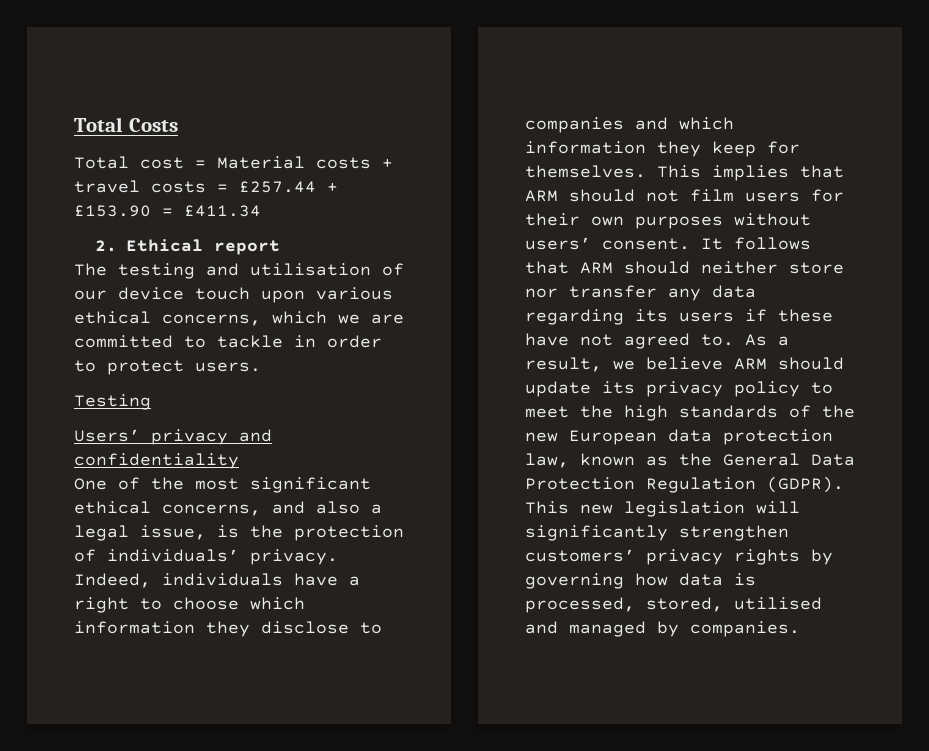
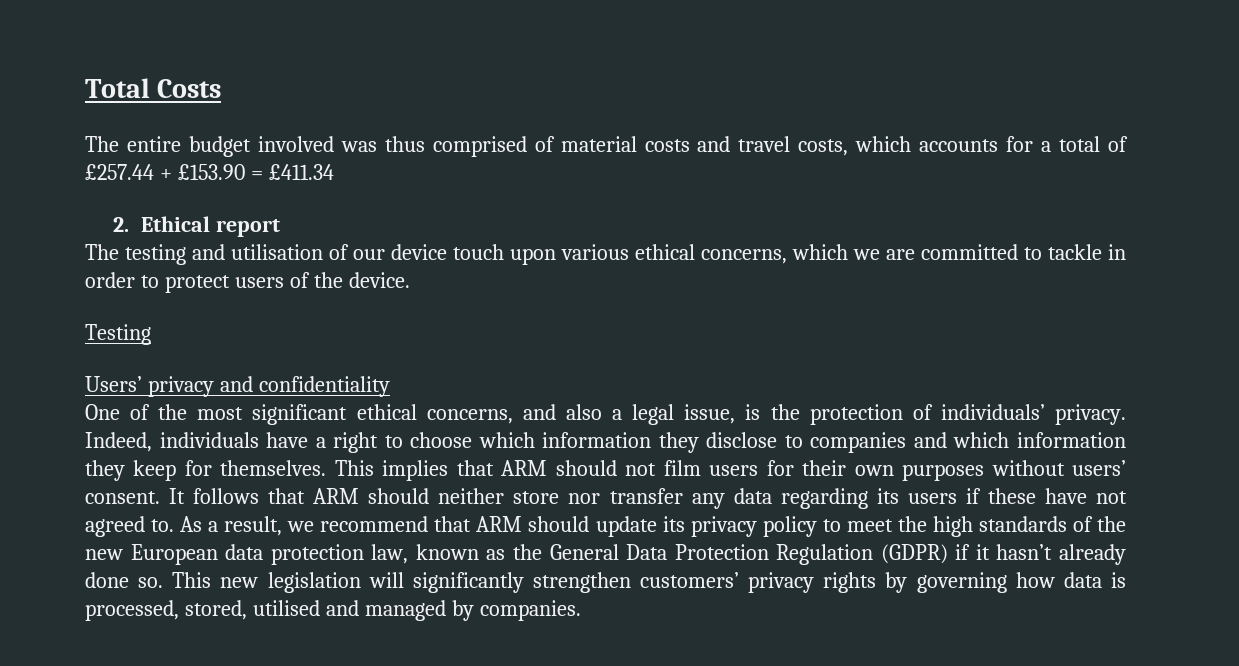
[74,156,393,169] [74,180,228,193] Total cost = Material costs + travel costs = -> [85,136,1129,157] The entire budget involved was thus comprised of material costs and travel costs, which accounts for a total of
[195,362,261,372] users. -> [234,272,410,288] users of the device.
[646,357,723,370] believe -> [320,516,472,532] recommend that
[767,476,844,493] (GDPR). -> [880,544,1126,565] [85,572,164,588] (GDPR) if it hasn’t already done so.

